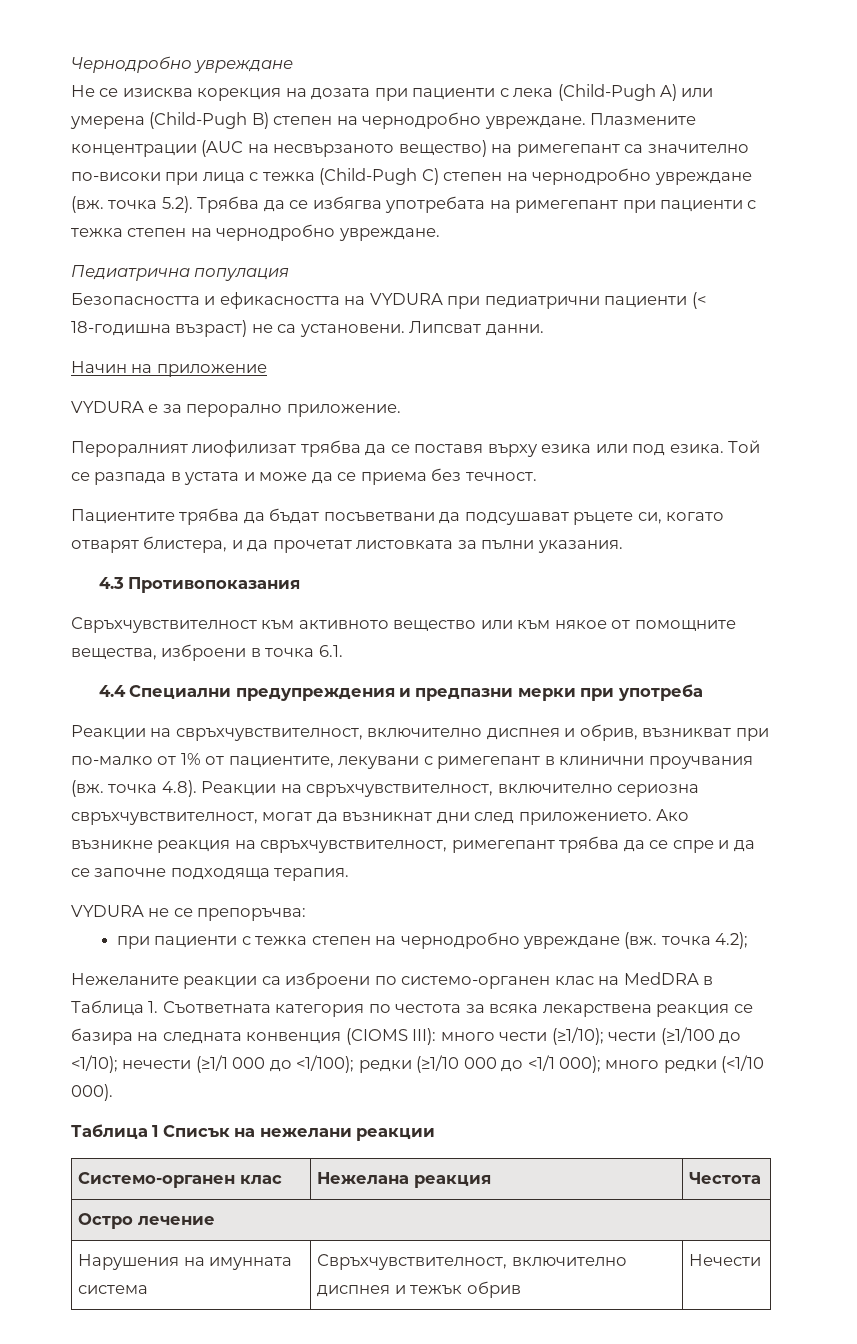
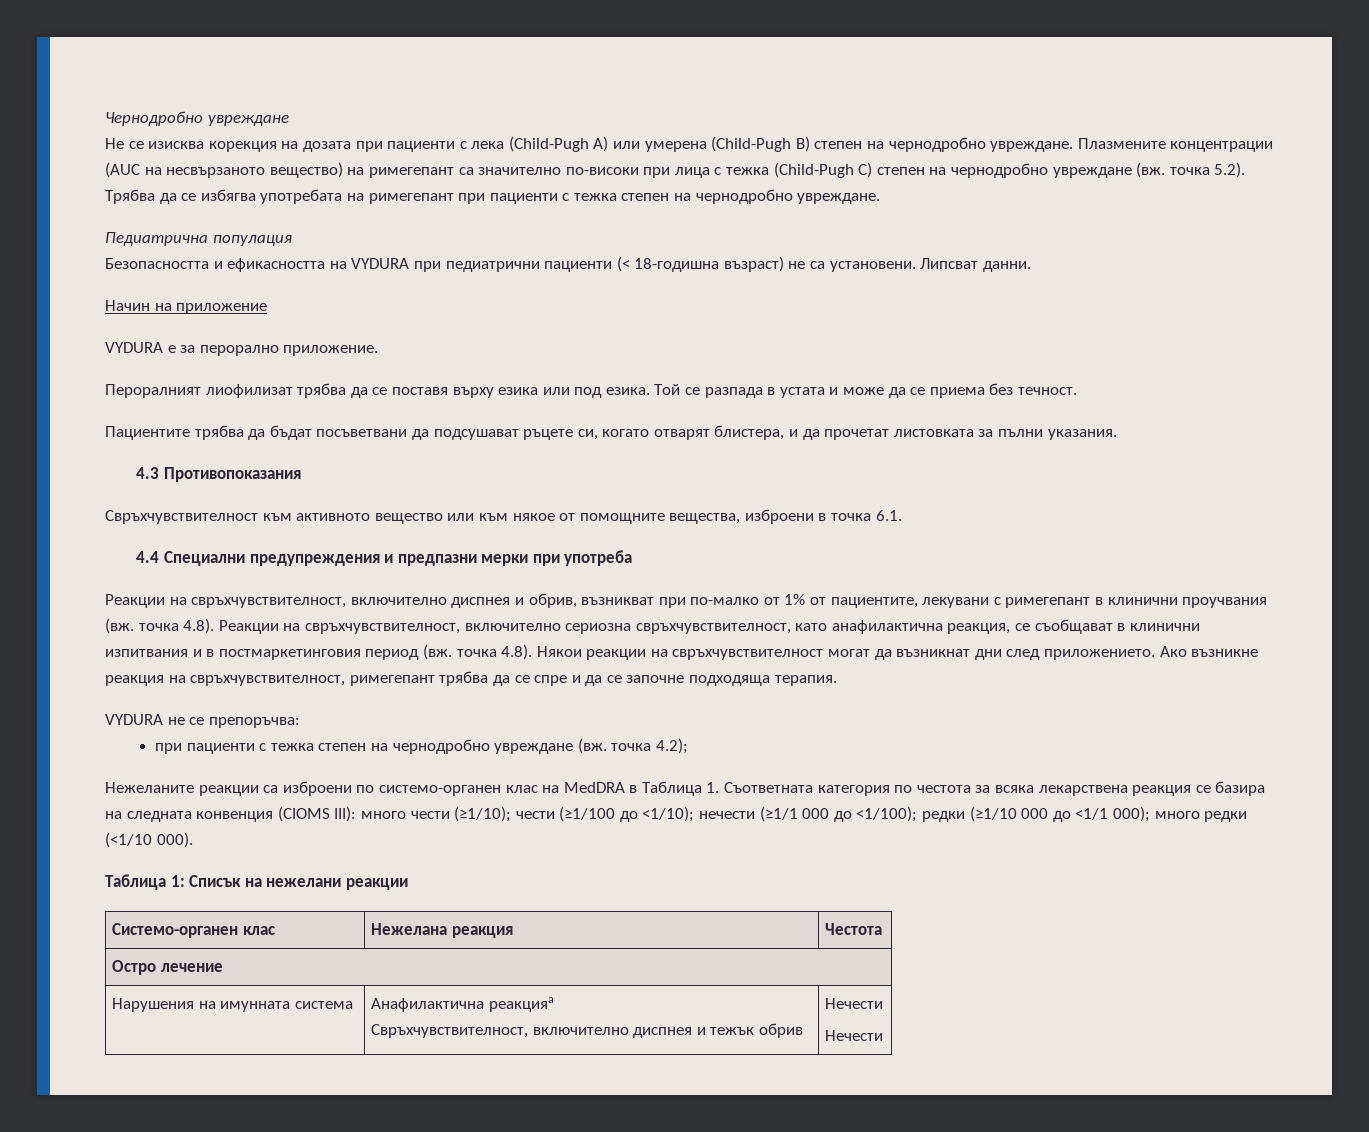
(258, 818) none -> [795,619,1200,634] [105,644,824,660] като анафилактична реакция, сe съобщават в клинични изпитвания и в постмаркетинговия период (вж. точка 4.8). Някои реакции на свръхчувствителност
[152,1125,159,1137] 1 -> [170,875,185,887] 1:
(149, 1289) none -> [371,997,554,1012] Анафилактична реакцияa //
(762, 1260) none -> [825,1030,884,1041] // Нечести

